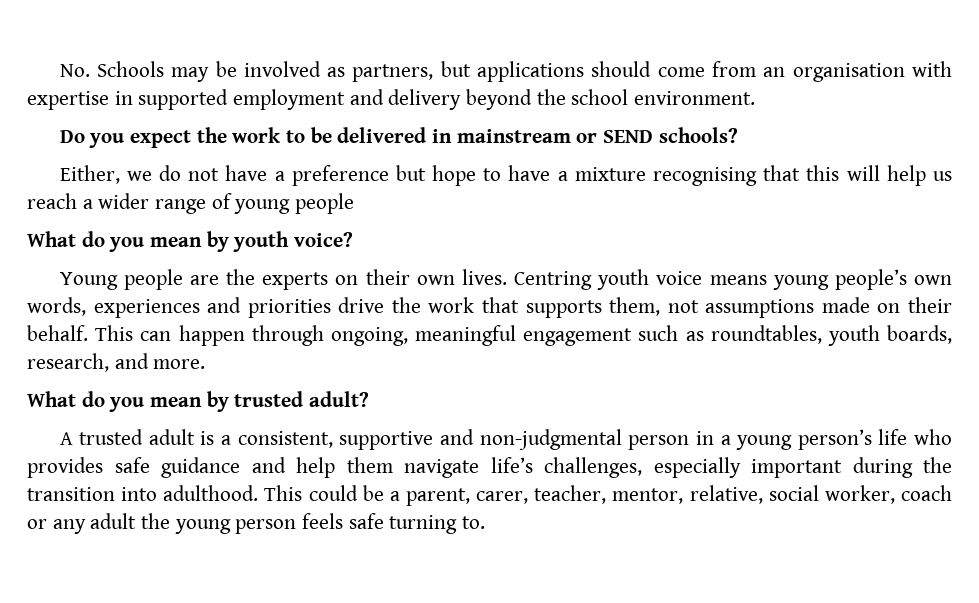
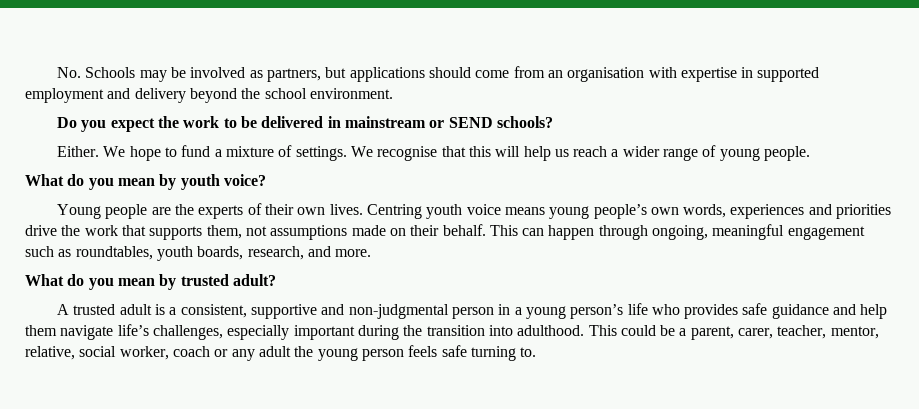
[59,165,426,186] Either, we do not have a preference but -> [57,146,126,157] Either. We
[508,165,551,181] have -> [181,145,211,157] fund
[653,167,758,186] recognising -> [278,145,438,161] of settings. We recognise
[295,193,355,214] people -> [764,146,811,161] people.
[335,275,359,285] on -> [247,203,262,215] of

